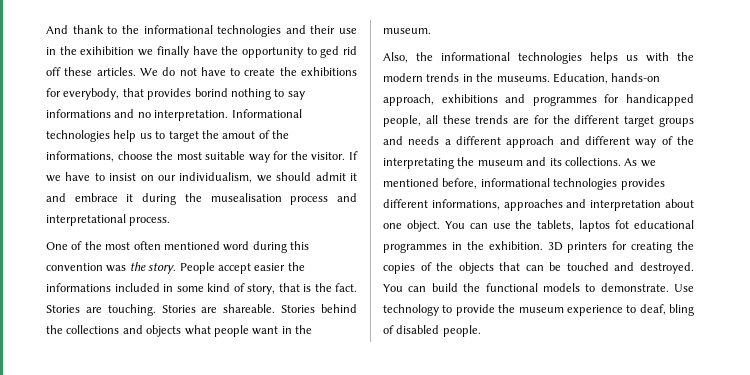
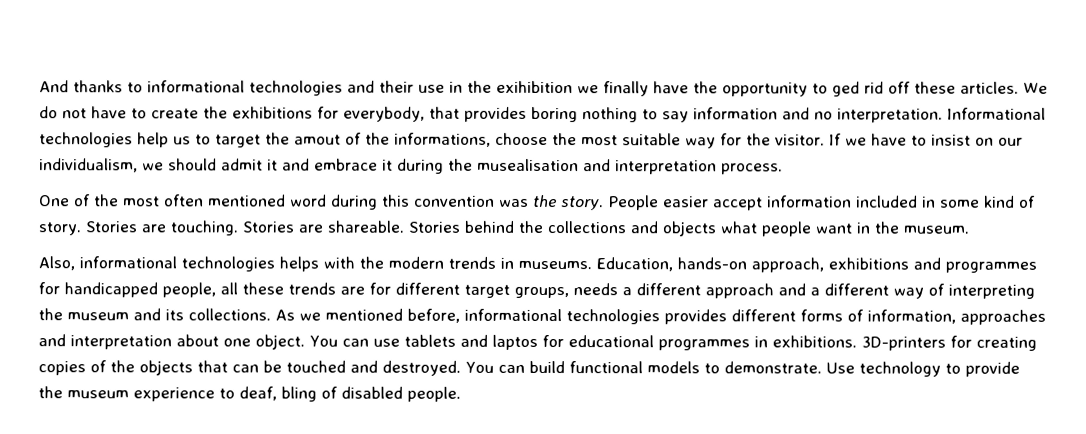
[72,25,139,34] thank to the -> [73,80,143,93] thanks to
[194,88,228,97] borind -> [531,106,578,123] boring
[46,109,111,118] informations -> [693,107,778,120] information
[290,193,358,205] [46,214,126,226] process and interpretational -> [583,159,717,175] and interpretation
[217,262,305,274] [46,283,111,292] accept easier the informations -> [663,195,852,211] easier accept information
[247,283,357,295] story, that is the fact. -> [38,222,81,236] story.
[416,52,433,61] the -> (75, 263) none
[626,55,638,61] us -> (319, 264) none
[476,73,494,82] the -> (514, 263) none
[552,115,570,124] the -> (391, 288) none
[659,117,694,127] [383,136,403,145] groups and -> [514,286,569,299] groups,
(580, 140) none -> [810,287,820,296] a
[677,136,694,145] [383,158,454,169] the interpretating -> [948,284,1035,299] interpreting
[431,199,500,210] informations, -> [800,309,956,324] forms of information,
[515,220,694,232] [383,241,608,253] the tablets, laptos fot educational programmes in the exhibition. 3D printers -> [403,334,946,351] tablets and laptos for educational programmes in exhibitions. 3D-printers
[677,241,694,250] the -> (1037, 343) none
[463,283,481,292] the -> (565, 367) none

